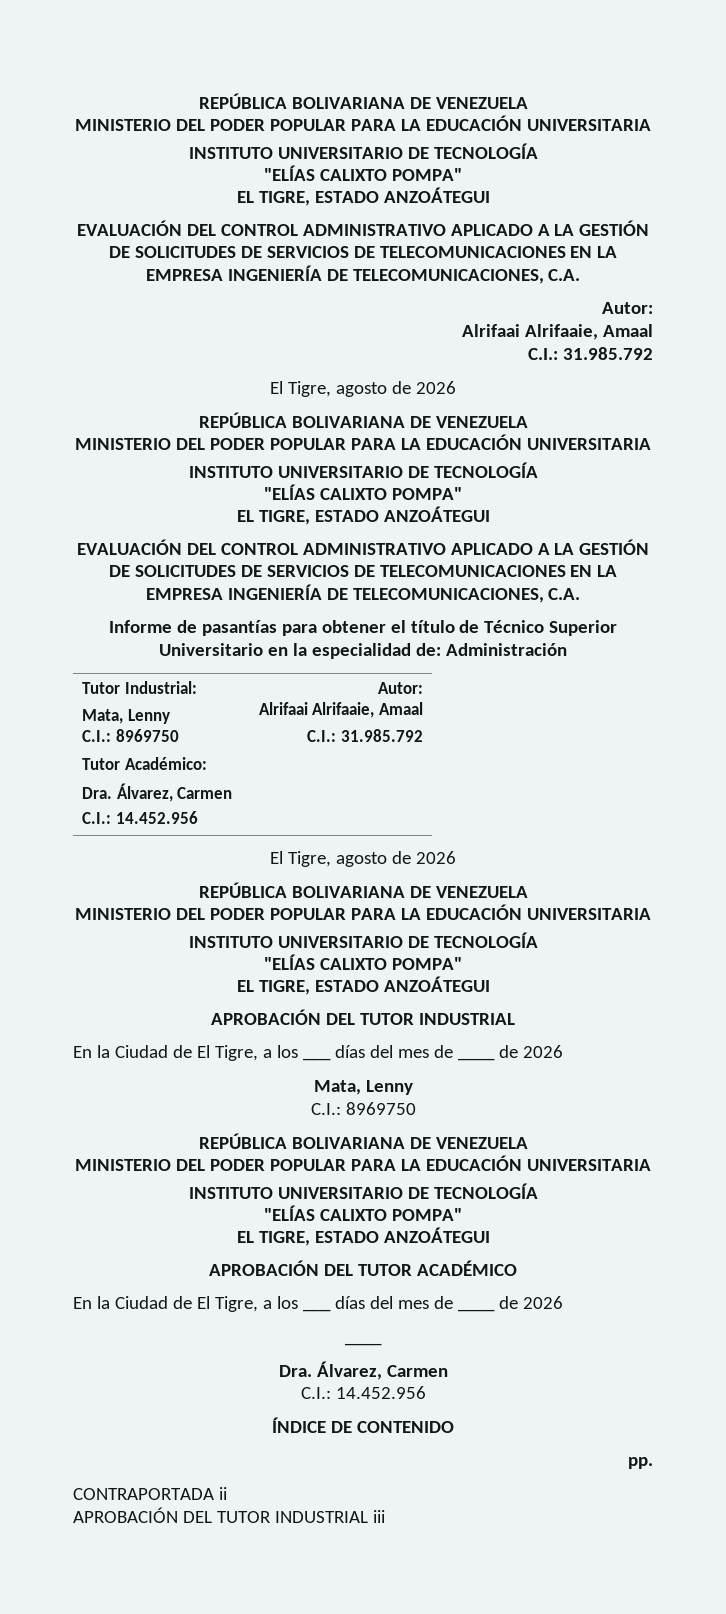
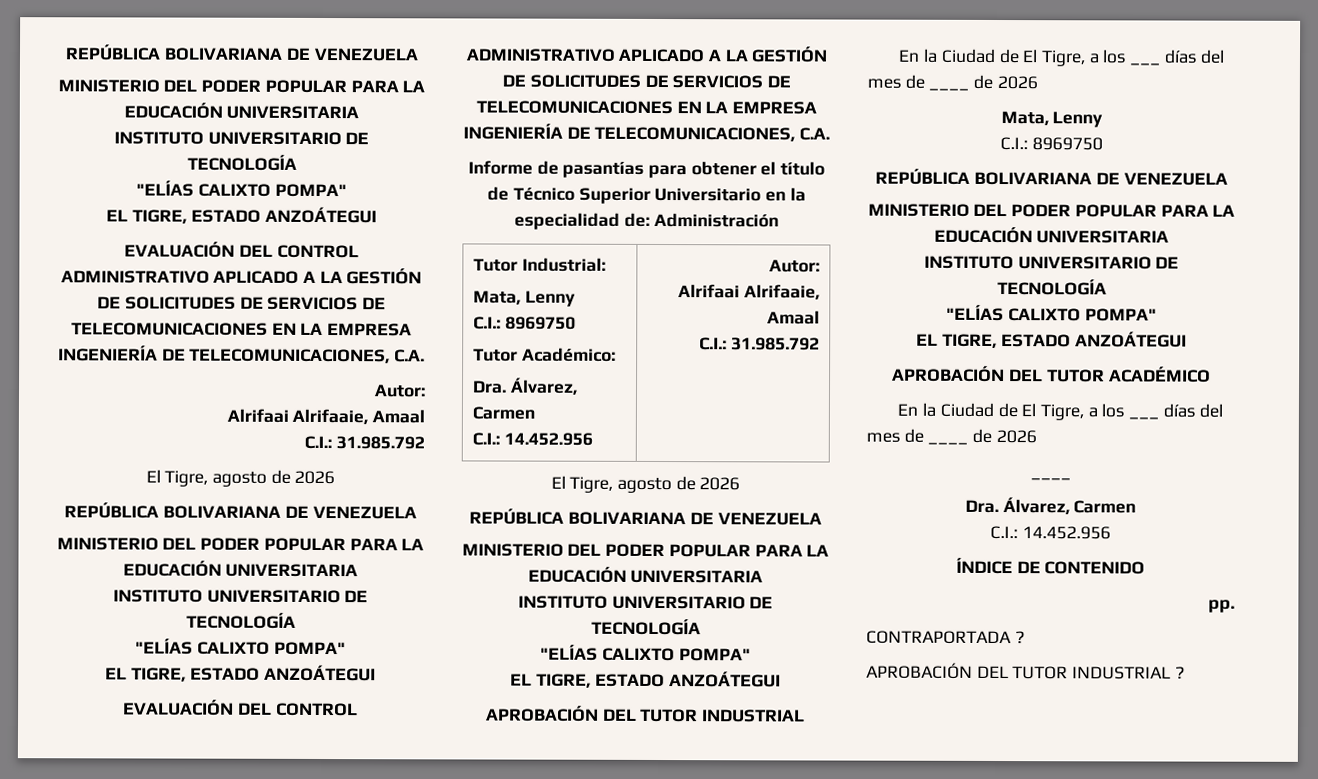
[218,1487,227,1500] [73,1507,385,1523] ii // APROBACIÓN DEL TUTOR INDUSTRIAL iii -> [1014,631,1025,644] [866,662,1185,680] ? // APROBACIÓN DEL TUTOR INDUSTRIAL ?

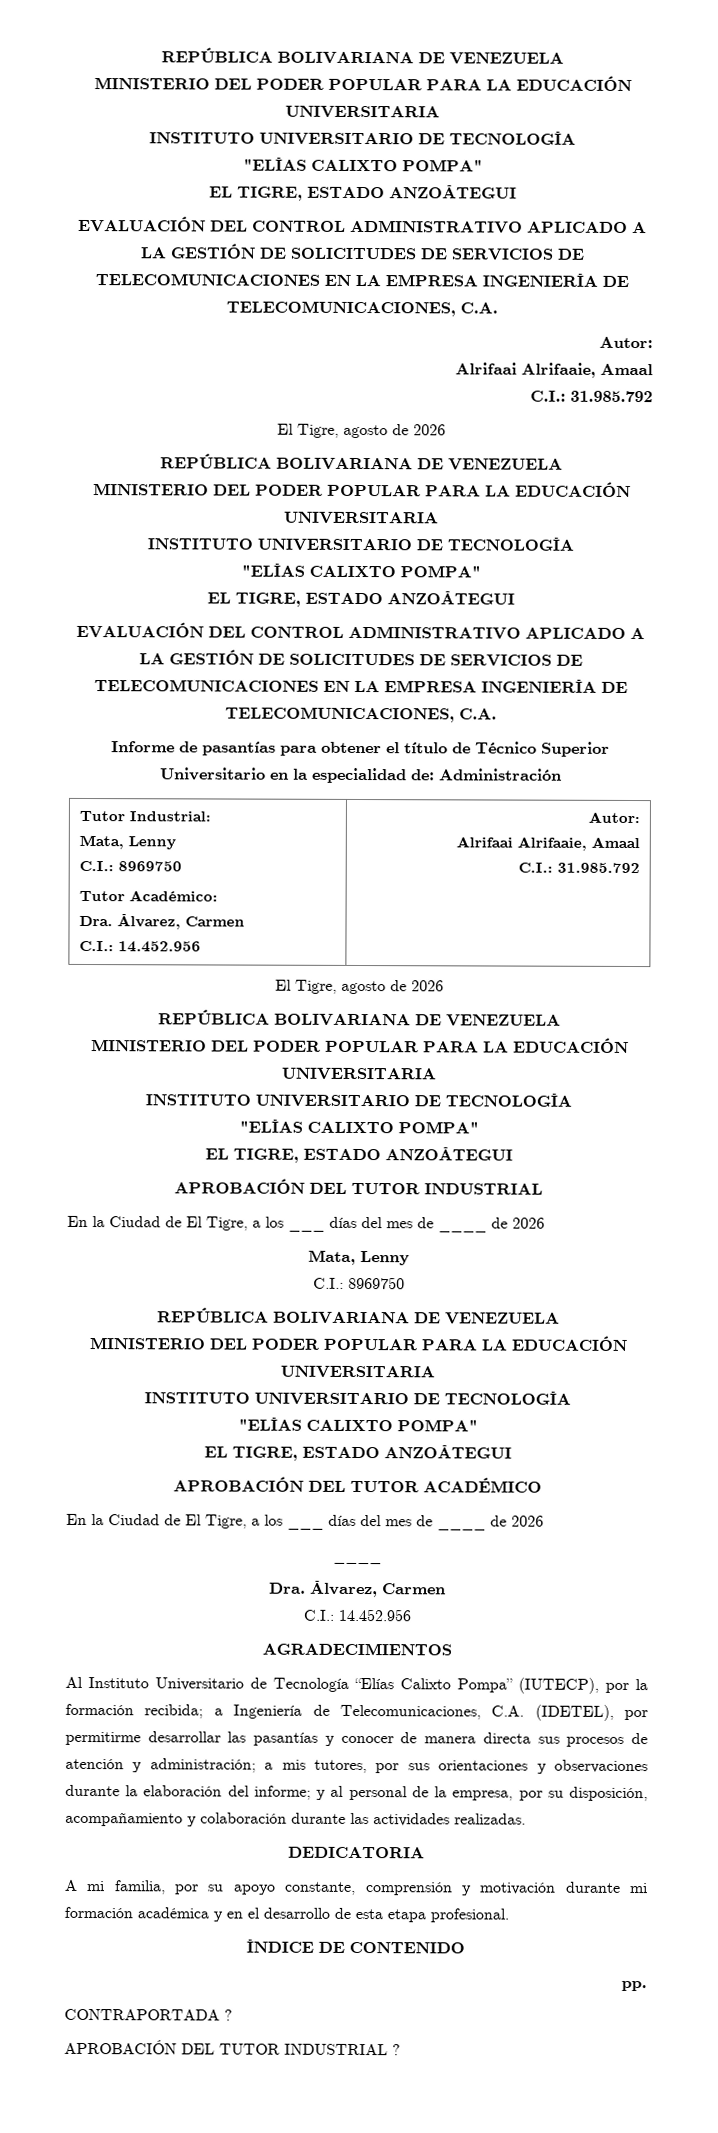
(1111, 533) none -> [261,1642,452,1656] [65,1676,648,1694] [65,1703,648,1721] [65,1731,649,1747] [65,1758,648,1774] [65,1784,648,1802] [65,1811,526,1827] [288,1846,425,1859] [64,1879,649,1896] [64,1906,509,1923] // AGRADECIMIENTOS // Al Instituto Universitario de Tecnología “Elías Calixto Pompa” (IUTECP), por la formación recibida; a Ingeniería de Telecomunicaciones, C.A. (IDETEL), por permitirme desarrollar las pasantías y conocer de manera directa sus procesos de atención y administración; a mis tutores, por sus orientaciones y observaciones durante la elaboración del informe; y al personal de la empresa, por su disposición, acompañamiento y colaboración durante las actividades realizadas. // DEDICATORIA // A mi familia, por su apoyo constante, comprensión y motivación durante mi formación académica y en el desarrollo de esta etapa profesional.

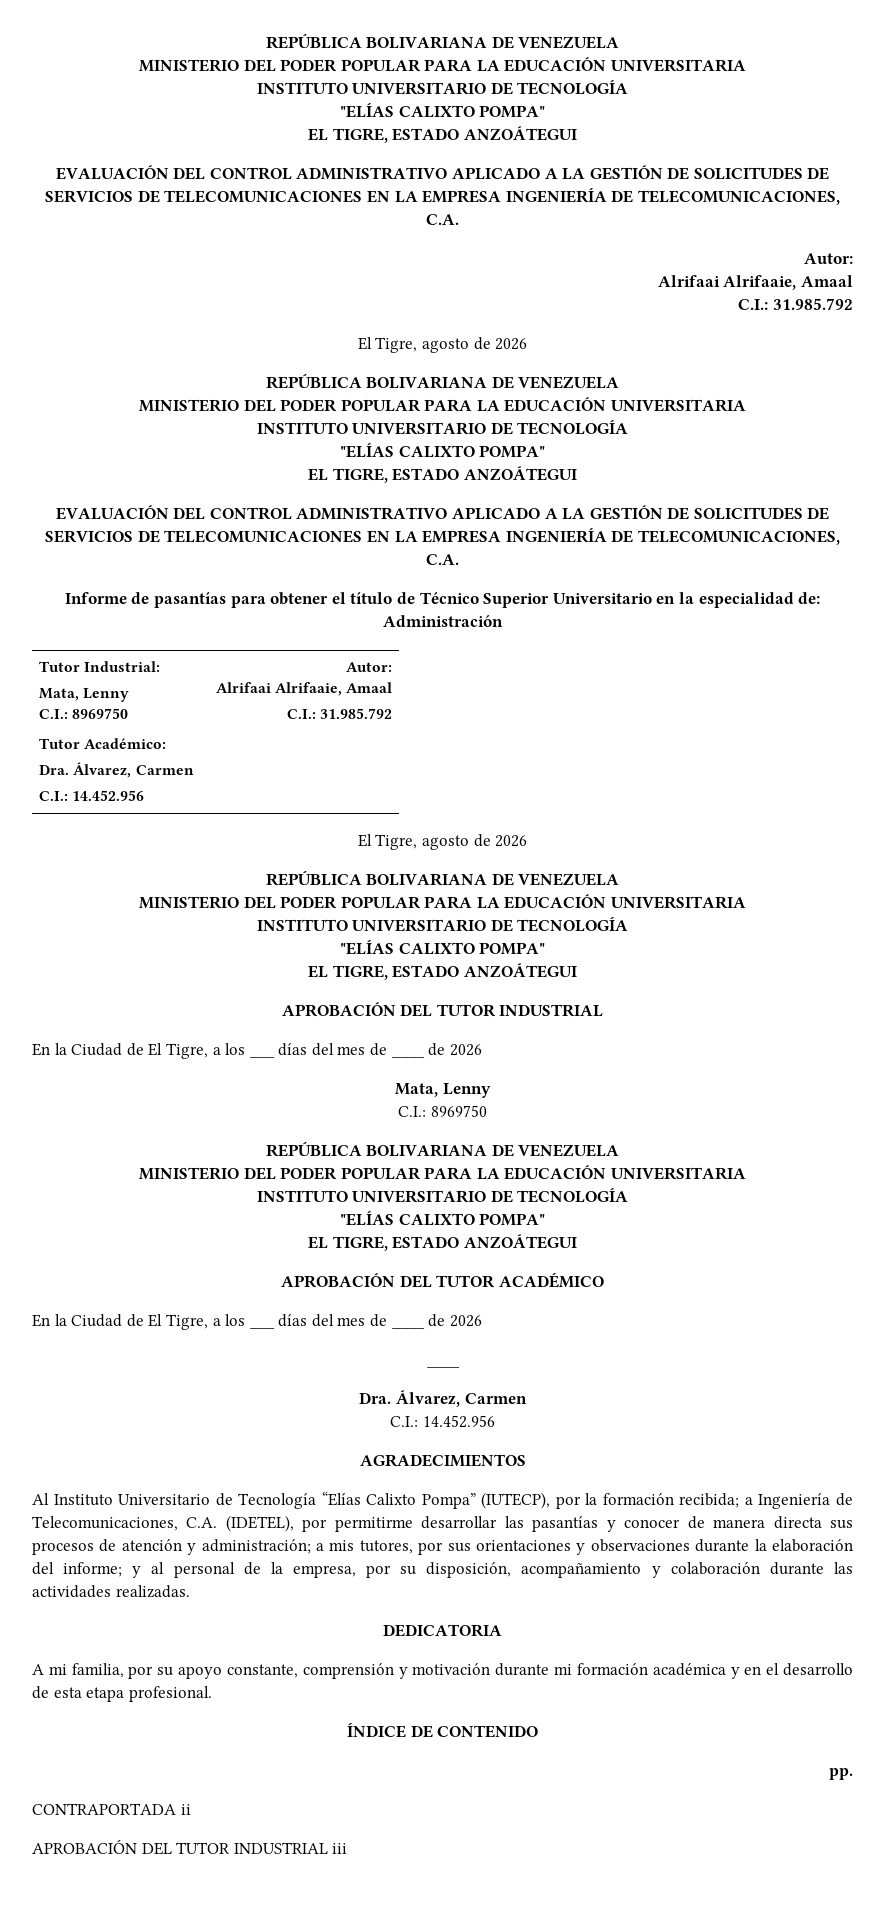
[224,2009,233,2021] [64,2039,401,2056] ? // APROBACIÓN DEL TUTOR INDUSTRIAL ? -> [180,1804,191,1815] [32,1839,348,1855] ii // APROBACIÓN DEL TUTOR INDUSTRIAL iii

